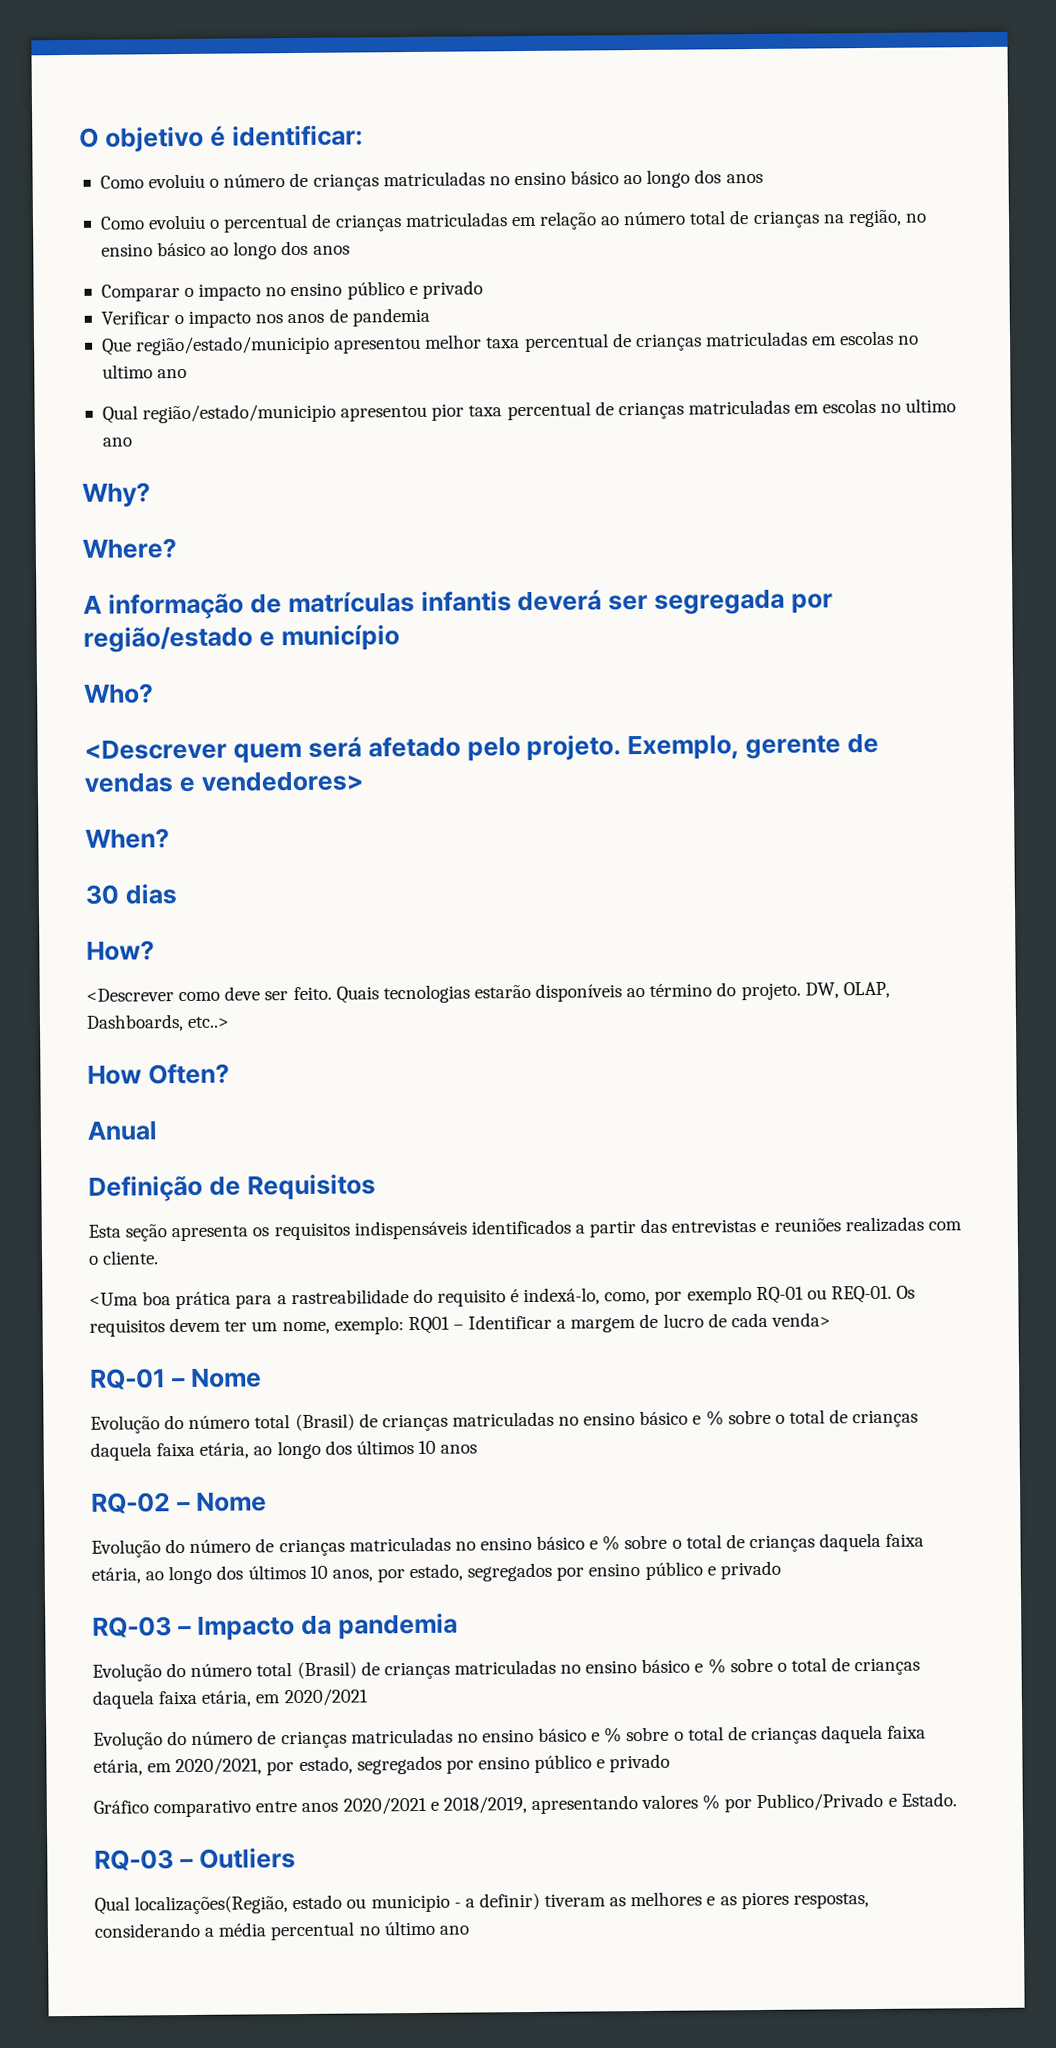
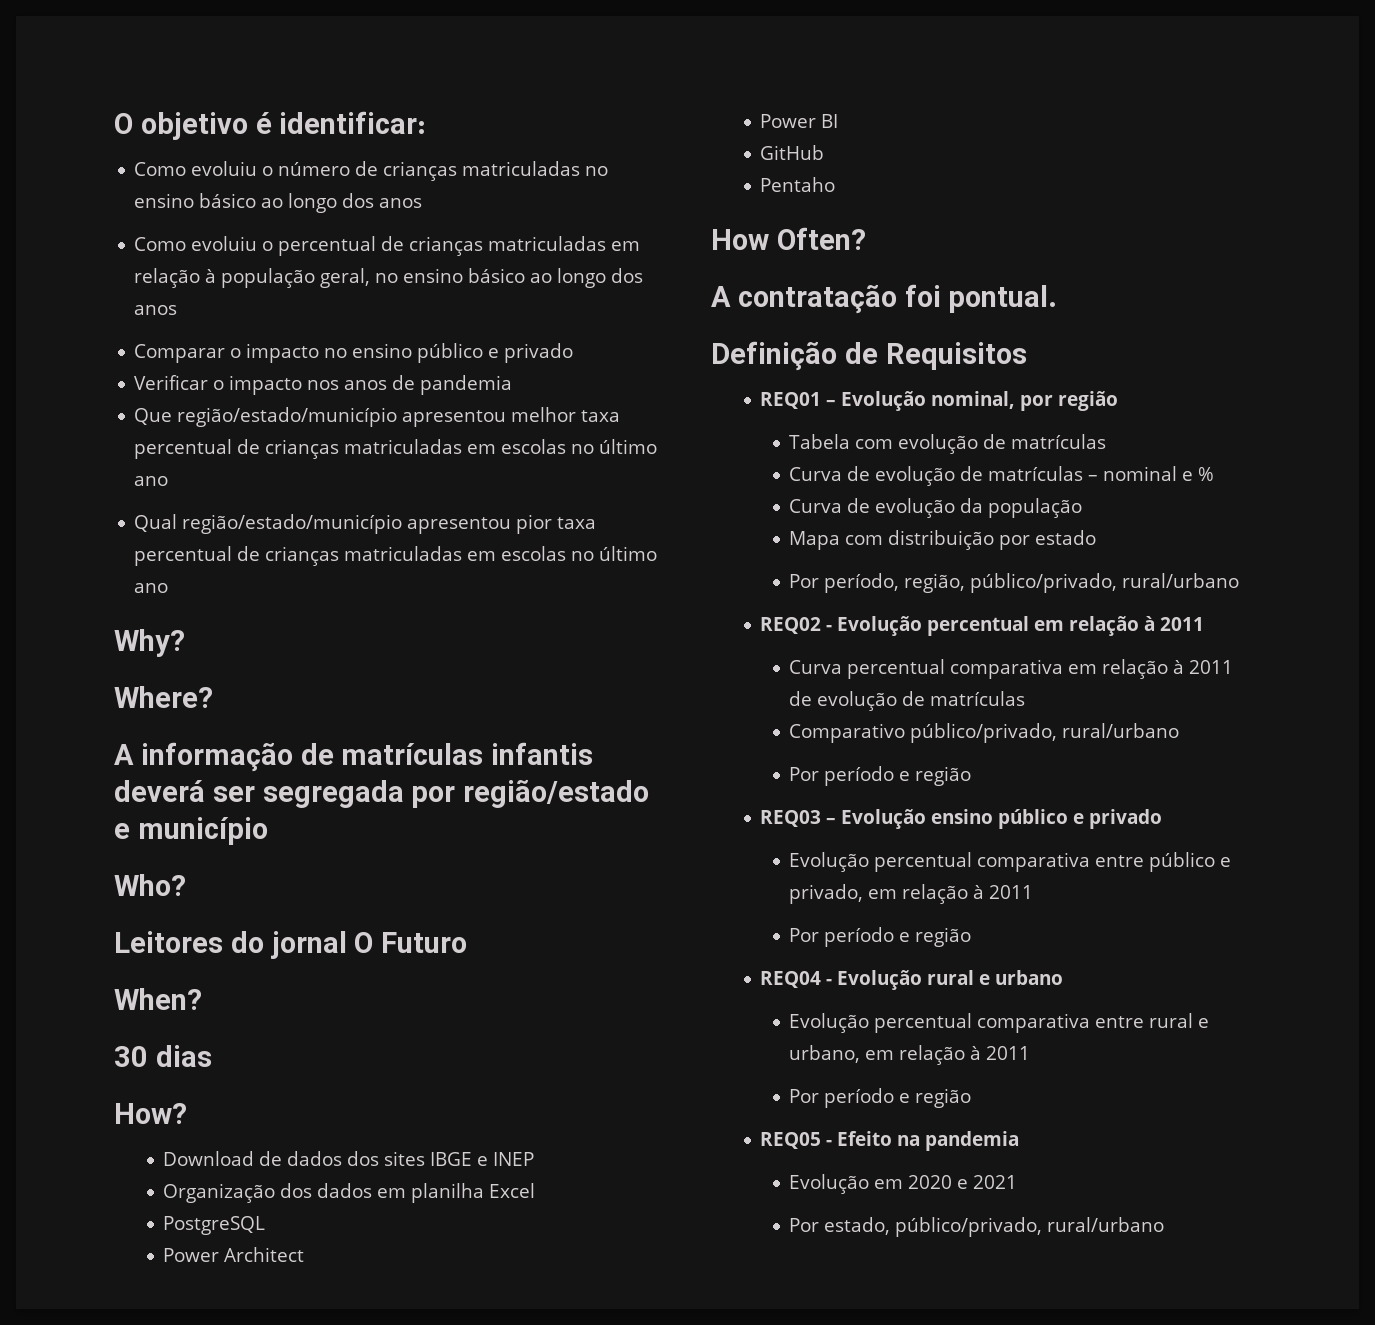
[600,209,902,229] ao número total de crianças na região, -> [205,268,371,288] à população geral,
[135,335,331,356] região/estado/municipio -> [177,407,398,427] região/estado/município
[101,364,153,379] ultimo -> [599,439,658,454] último
[142,403,337,424] região/estado/municipio -> [182,514,403,534] região/estado/município
[905,398,957,413] ultimo -> [599,546,658,561] último
[84,732,880,764] [84,770,364,793] [85,828,170,849] [85,883,177,905] [86,940,155,961] [86,981,890,1004] [86,1014,231,1032] [87,1063,230,1085] [87,1120,158,1141] [88,1173,376,1202] [88,1216,962,1242] [89,1250,160,1265] [89,1285,916,1310] [89,1312,831,1337] [89,1367,262,1390] [90,1409,919,1434] [90,1440,478,1461] [91,1491,267,1514] [91,1532,925,1558] [91,1560,781,1585] [92,1612,458,1641] [92,1657,921,1682] [92,1688,368,1709] [93,1724,927,1750] [93,1753,671,1776] [93,1792,957,1818] [94,1847,296,1871] [94,1891,869,1915] [94,1920,469,1941] <Descrever quem será afetado pelo projeto. Exemplo, gerente de vendas e vendedores> // When? // 30 dias // How? // <Descrever como deve ser feito. Quais tecnologias estarão disponíveis ao término do projeto. DW, OLAP, Dashboards, etc..> // How Often? // Anual // Definição de Requisitos // Esta seção apresenta os requisitos indispensáveis identificados a partir das entrevistas e reuniões realizadas com o cliente. // <Uma boa prática para a rastreabilidade do requisito é indexá-lo, como, por exemplo RQ-01 ou REQ-01. Os requisitos devem ter um nome, exemplo: RQ01 – Identificar a margem de lucro de cada venda> // RQ-01 – Nome // Evolução do número total (Brasil) de crianças matriculadas no ensino básico e % sobre o total de crianças daquela faixa etária, ao longo dos últimos 10 anos // RQ-02 – Nome // Evolução do número de crianças matriculadas no ensino básico e % sobre o total de crianças daquela faixa etária, ao longo dos últimos 10 anos, por estado, segregados por ensino público e privado // RQ-03 – Impacto da pandemia // Evolução do número total (Brasil) de crianças matriculadas no ensino básico e % sobre o total de crianças daquela faixa etária, em 2020/2021 // Evolução do número de crianças matriculadas no ensino básico e % sobre o total de crianças daquela faixa etária, em 2020/2021, por estado, segregados por ensino público e privado // Gráfico comparativo entre anos 2020/2021 e 2018/2019, apresentando valores % por Publico/Privado e Estado. // RQ-03 – Outliers // Qual localizações(Região, estado ou municipio - a definir) tiveram as melhores e as piores respostas, considerando a média percentual no último ano -> [114,931,468,959] [114,988,202,1010] [114,1045,212,1067] [114,1103,187,1124] [163,1151,535,1166] [163,1183,536,1203] [163,1216,266,1235] [163,1247,305,1262] [760,114,839,128] [760,145,825,160] [760,177,836,192] [711,227,866,250] [711,284,1058,314] [711,341,1027,371] [760,391,1119,411] [789,434,1107,454] [789,466,1215,486] [789,498,1083,518] [789,530,1097,550] [789,573,1240,593] [760,616,1205,636] [789,659,1234,679] [789,691,1026,711] [789,723,1180,743] [789,766,972,786] [760,809,1163,829] [789,852,1232,872] [789,884,1034,904] [789,927,972,947] [760,970,1064,990] [789,1013,1210,1033] [789,1045,1031,1065] [789,1088,972,1108] [760,1131,1020,1151] [789,1174,1018,1194] [789,1217,1165,1237] Leitores do jornal O Futuro // When? // 30 dias // How? // Download de dados dos sites IBGE e INEP // Organização dos dados em planilha Excel // PostgreSQL // Power Architect // Power BI // GitHub // Pentaho // How Often? // A contratação foi pontual. // Definição de Requisitos // REQ01 – Evolução nominal, por região // Tabela com evolução de matrículas // Curva de evolução de matrículas – nominal e % // Curva de evolução da população // Mapa com distribuição por estado // Por período, região, público/privado, rural/urbano // REQ02 - Evolução percentual em relação à 2011 // Curva percentual comparativa em relação à 2011 de evolução de matrículas // Comparativo público/privado, rural/urbano // Por período e região // REQ03 – Evolução ensino público e privado // Evolução percentual comparativa entre público e privado, em relação à 2011 // Por período e região // REQ04 - Evolução rural e urbano // Evolução percentual comparativa entre rural e urbano, em relação à 2011 // Por período e região // REQ05 - Efeito na pandemia // Evolução em 2020 e 2021 // Por estado, público/privado, rural/urbano

